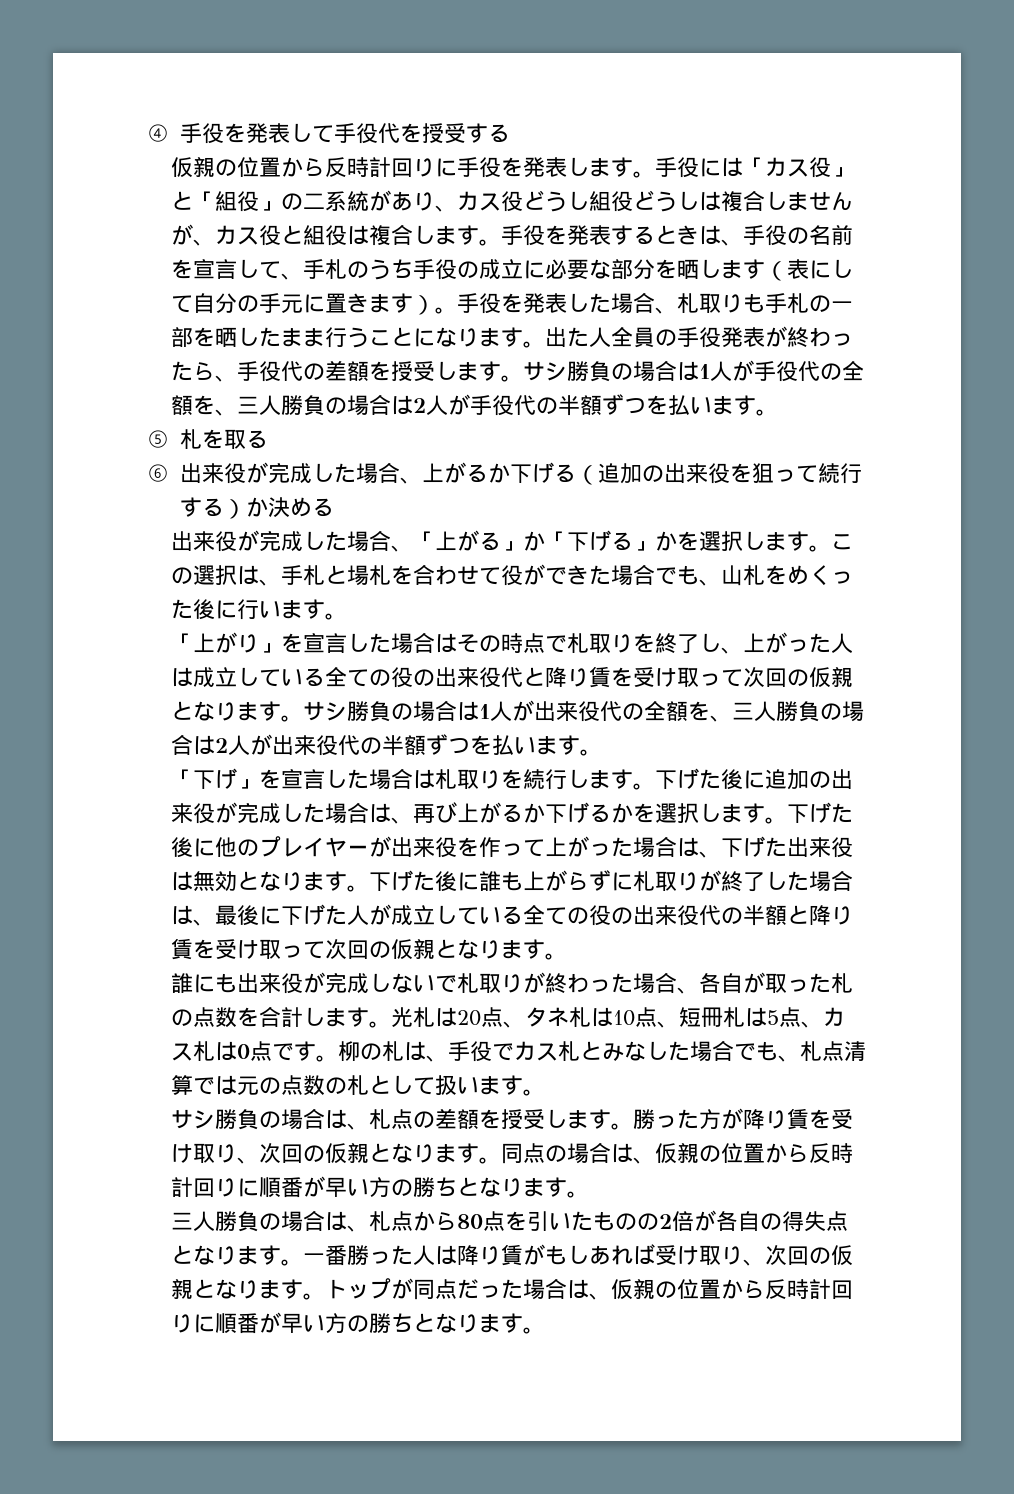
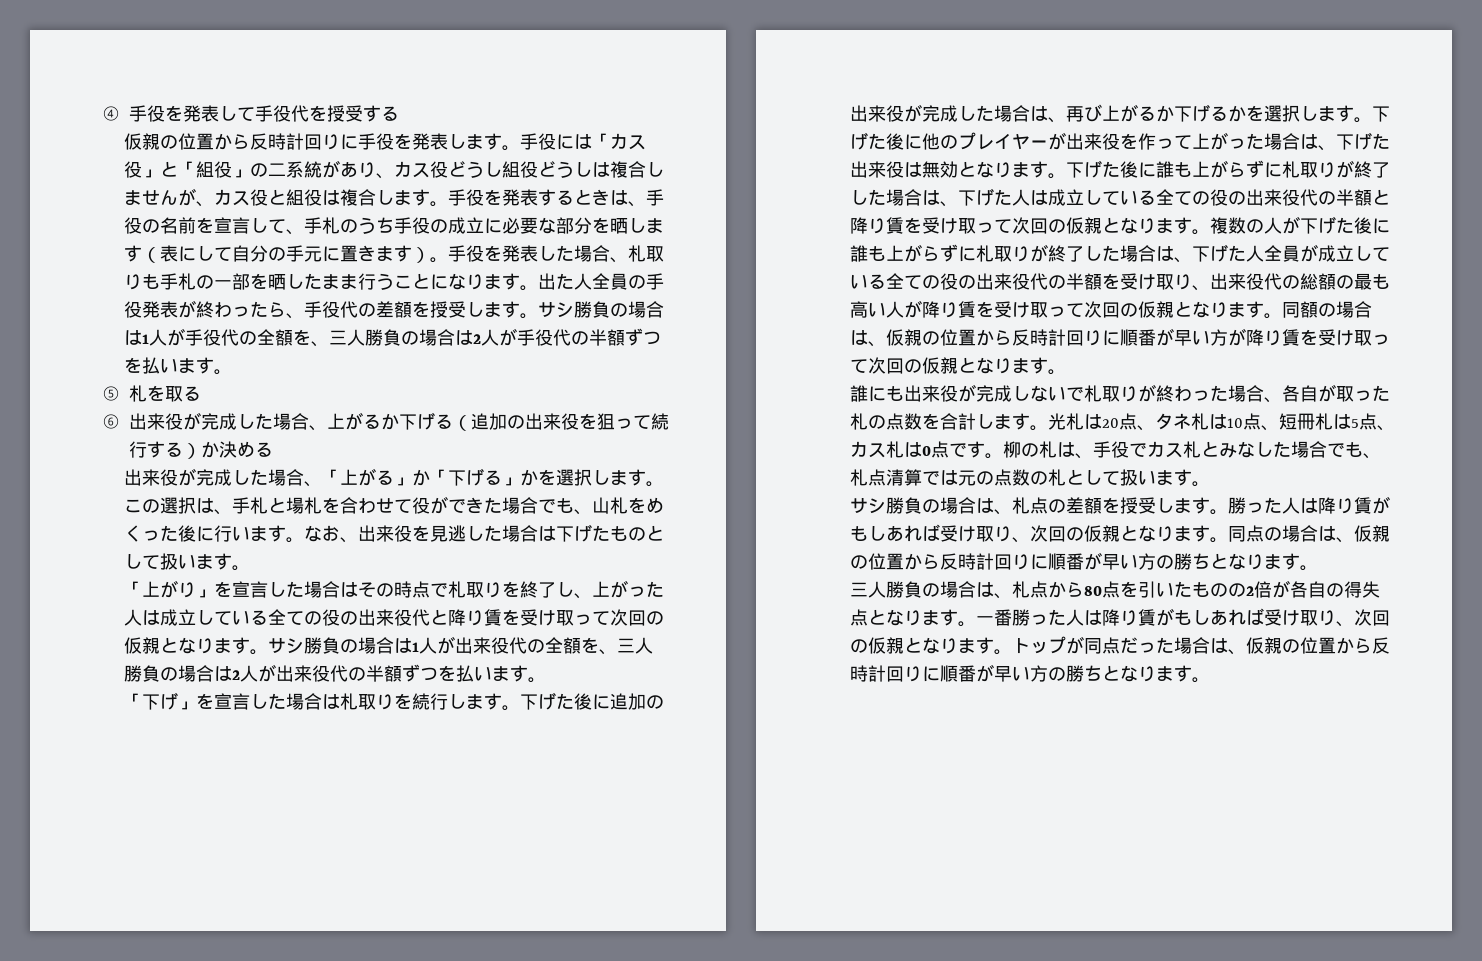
(348, 616) none -> [304,524,665,543] [124,553,251,571] なお、出来役を見逃した場合は下げたものとして扱います。
[215,904,370,926] 最後に下げた人 -> [958,188,1391,206] [850,216,1391,235] [850,244,1301,263] 下げた人は成立している全ての役の出来役代の半額と降り賃を受け取って次回の仮親となります。複数の人が下げた後に誰も上がらずに札取りが終了した場合は、下げた人全員
[787,905,810,924] と -> [1102,273,1391,291] [850,300,1373,319] [850,328,1247,347] を受け取り、出来役代の総額の最も高い人が降り賃を受け取って次回の仮親となります。同額の場合は、仮親の位置から反時計回りに順番が早い方が
[699,1108,832,1130] 方が降り賃を -> [1282,496,1391,514] [850,524,941,542] 人は降り賃がもしあれば

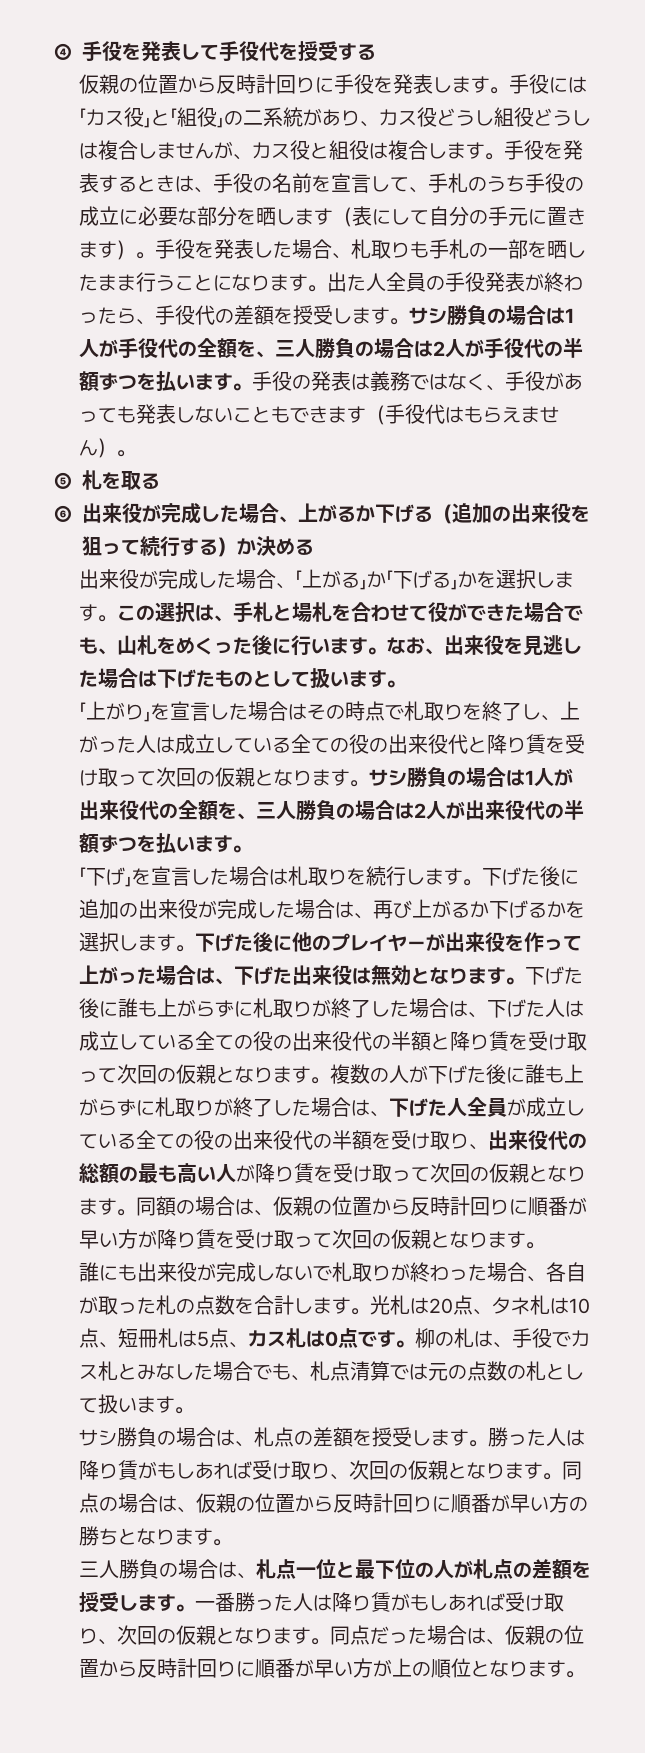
(233, 372) none -> [251,371,583,391] [78,404,559,425] [78,438,136,458] 手役の発表は義務ではなく、手役があっても発表しないこともできます（手役代はもらえません）。
[1048,580,1381,598] [850,609,923,626] から80点を引いたものの2倍が各自の得失点となり -> [295,1559,591,1579] [78,1592,138,1612] 一位と最下位の人が札点の差額を授受し
[1012,636,1085,654] トップが -> (330, 1641) none
[1048,665,1103,682] の勝ち -> [372,1658,471,1678] が上の順位

